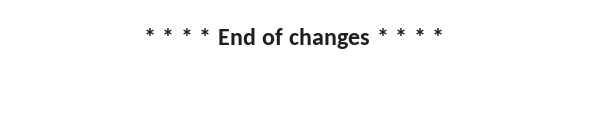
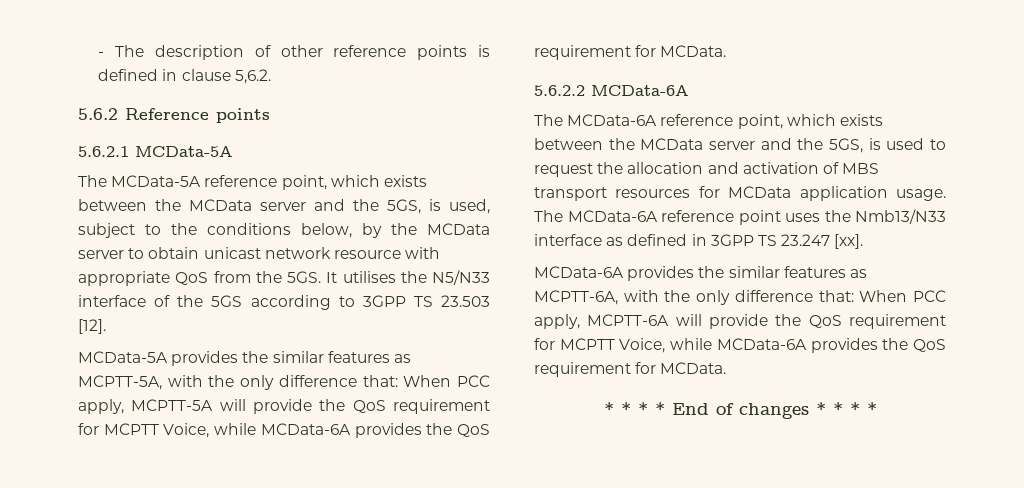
(143, 36) none -> [98,45,491,60] [98,69,271,84] [78,108,270,123] [78,146,233,157] [78,175,427,190] [78,199,490,214] [78,223,490,238] [78,247,441,259] [78,270,490,286] [78,295,490,310] [78,319,106,334] [78,351,411,366] [78,375,491,390] [78,399,490,414] [78,423,491,438] [534,45,727,60] [534,85,689,96] [534,114,883,129] [534,138,946,153] [534,162,880,177] [534,186,946,201] [534,209,946,225] [534,234,864,249] [534,266,867,281] [534,290,946,305] [534,314,946,329] [534,338,946,353] [534,362,727,377] - The description of other reference points is defined in clause 5,6.2. // 5.6.2 Reference points // 5.6.2.1 MCData-5A // The MCData-5A reference point, which exists between the MCData server and the 5GS, is used, subject to the conditions below, by the MCData server to obtain unicast network resource with appropriate QoS from the 5GS. It utilises the N5/N33 interface of the 5GS according to 3GPP TS 23.503 [12]. // MCData-5A provides the similar features as MCPTT-5A, with the only difference that: When PCC apply, MCPTT-5A will provide the QoS requirement for MCPTT Voice, while MCData-6A provides the QoS requirement for MCData. // 5.6.2.2 MCData-6A // The MCData-6A reference point, which exists between the MCData server and the 5GS, is used to request the allocation and activation of MBS transport resources for MCData application usage. The MCData-6A reference point uses the Nmb13/N33 interface as defined in 3GPP TS 23.247 [xx]. // MCData-6A provides the similar features as MCPTT-6A, with the only difference that: When PCC apply, MCPTT-6A will provide the QoS requirement for MCPTT Voice, while MCData-6A provides the QoS requirement for MCData. //

